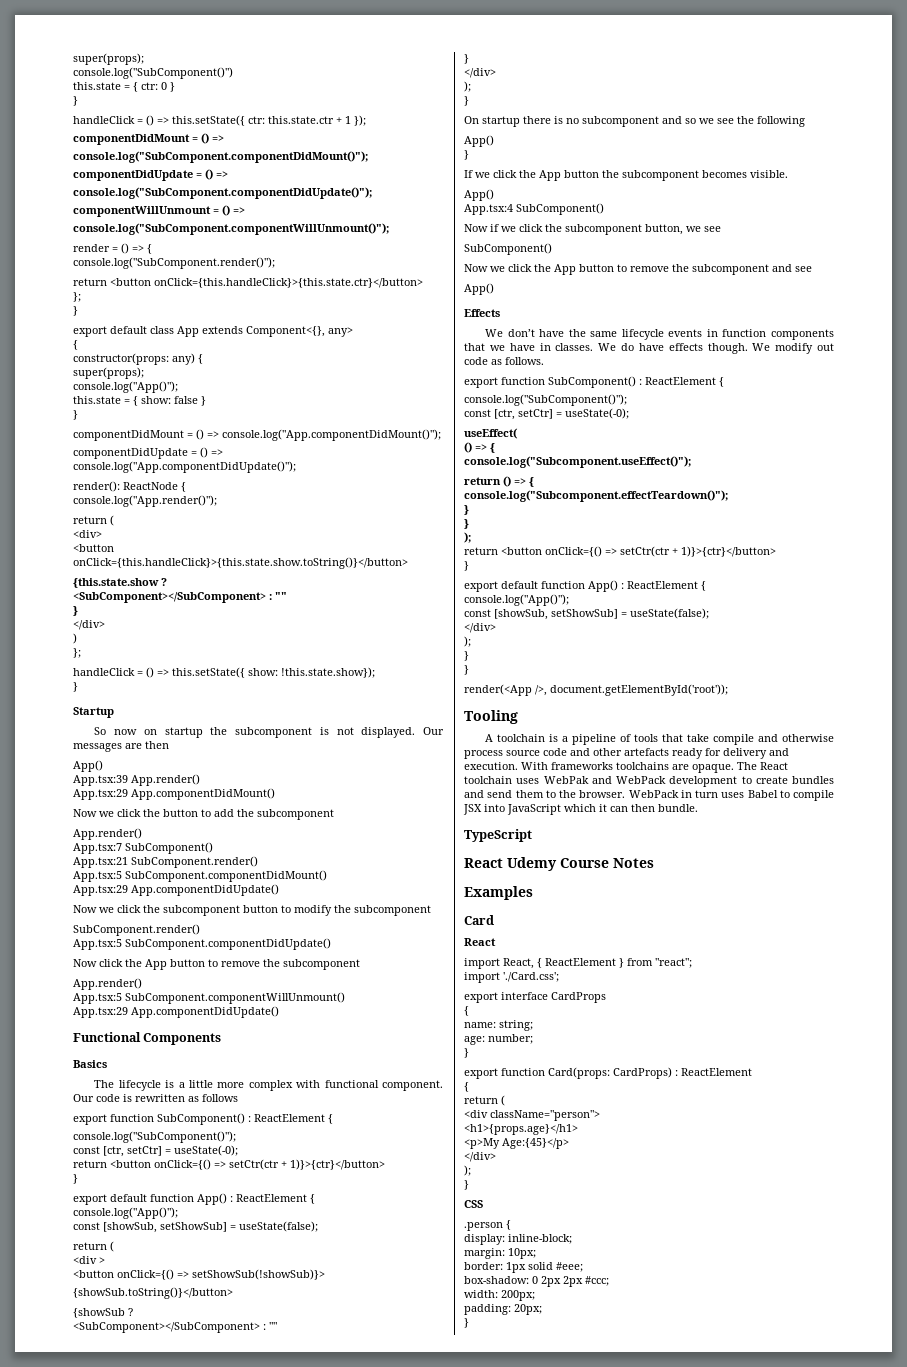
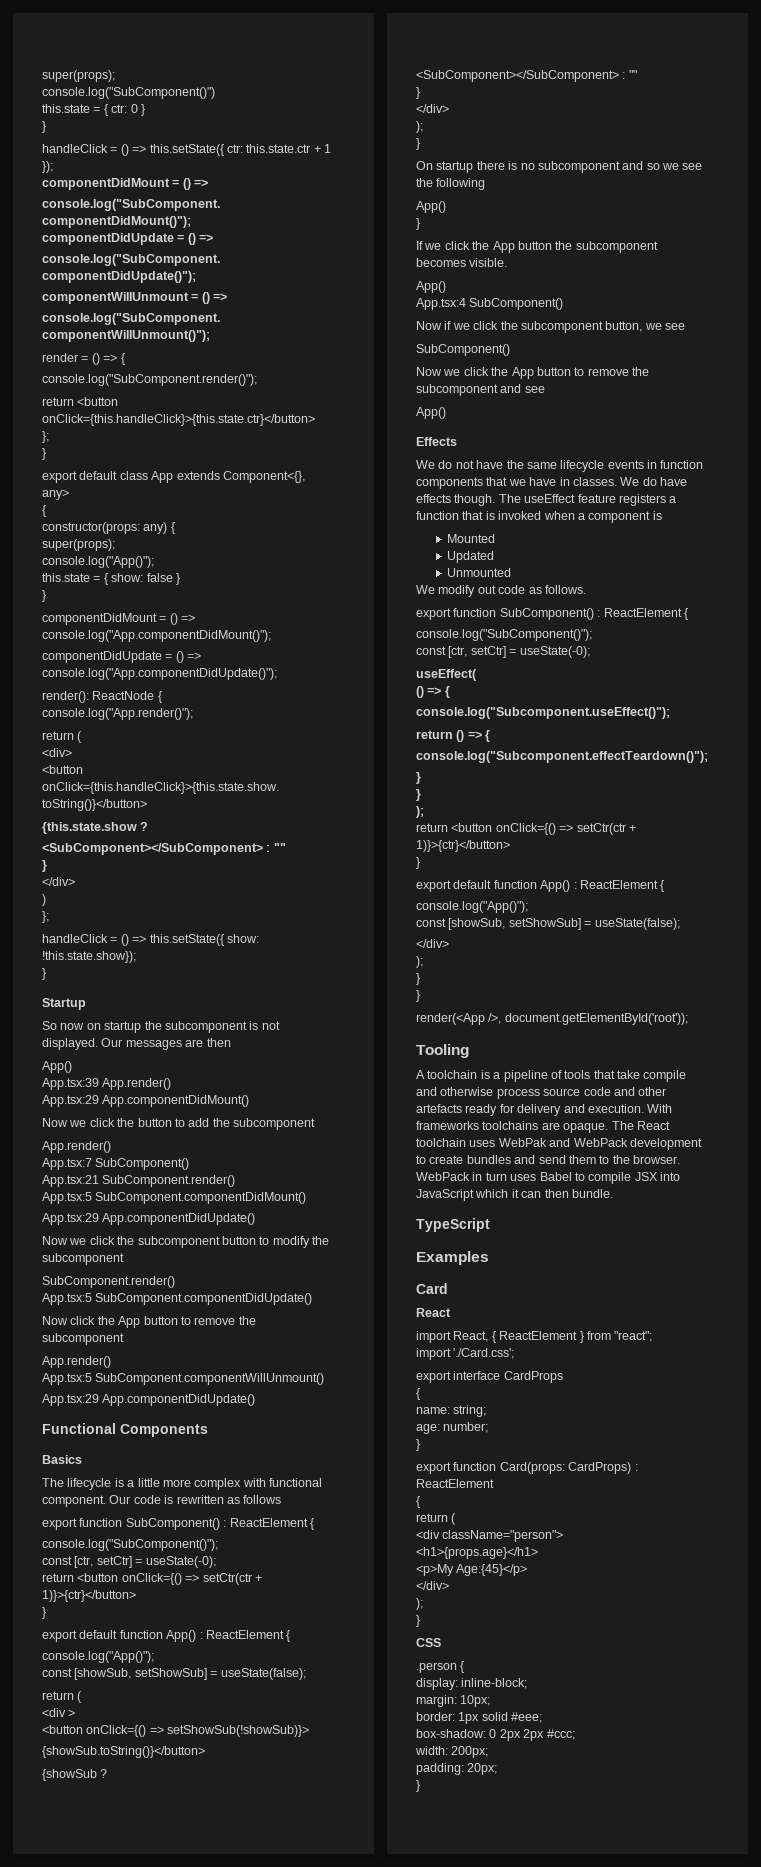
[507,329,535,337] don’t -> [438,460,474,469] do not
(748, 348) none -> [498,494,677,506] [416,511,662,523] [447,534,496,543] [447,551,495,563] [447,568,512,577] The useEffect feature registers a function that is invoked when a component is // Mounted // Updated // Unmounted //
[464,857,654,871] // React Udemy Course Notes -> (490, 1225) none

